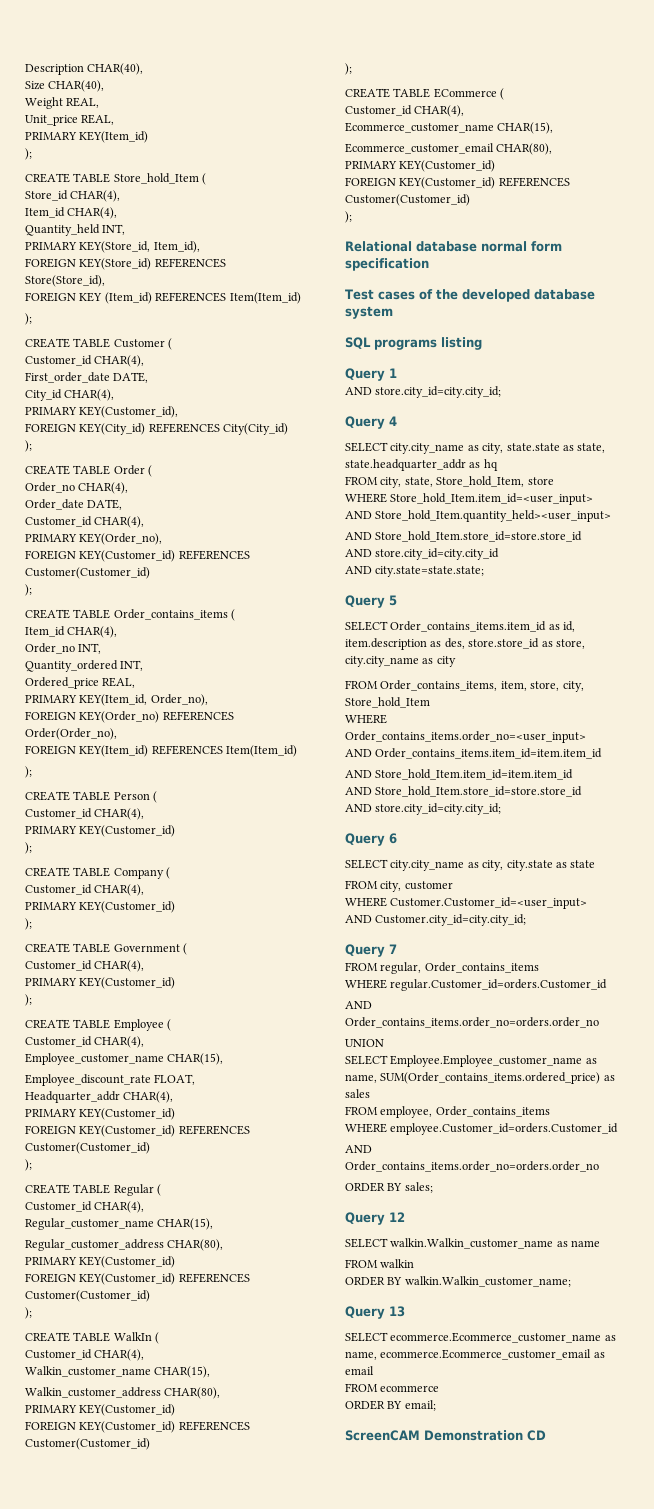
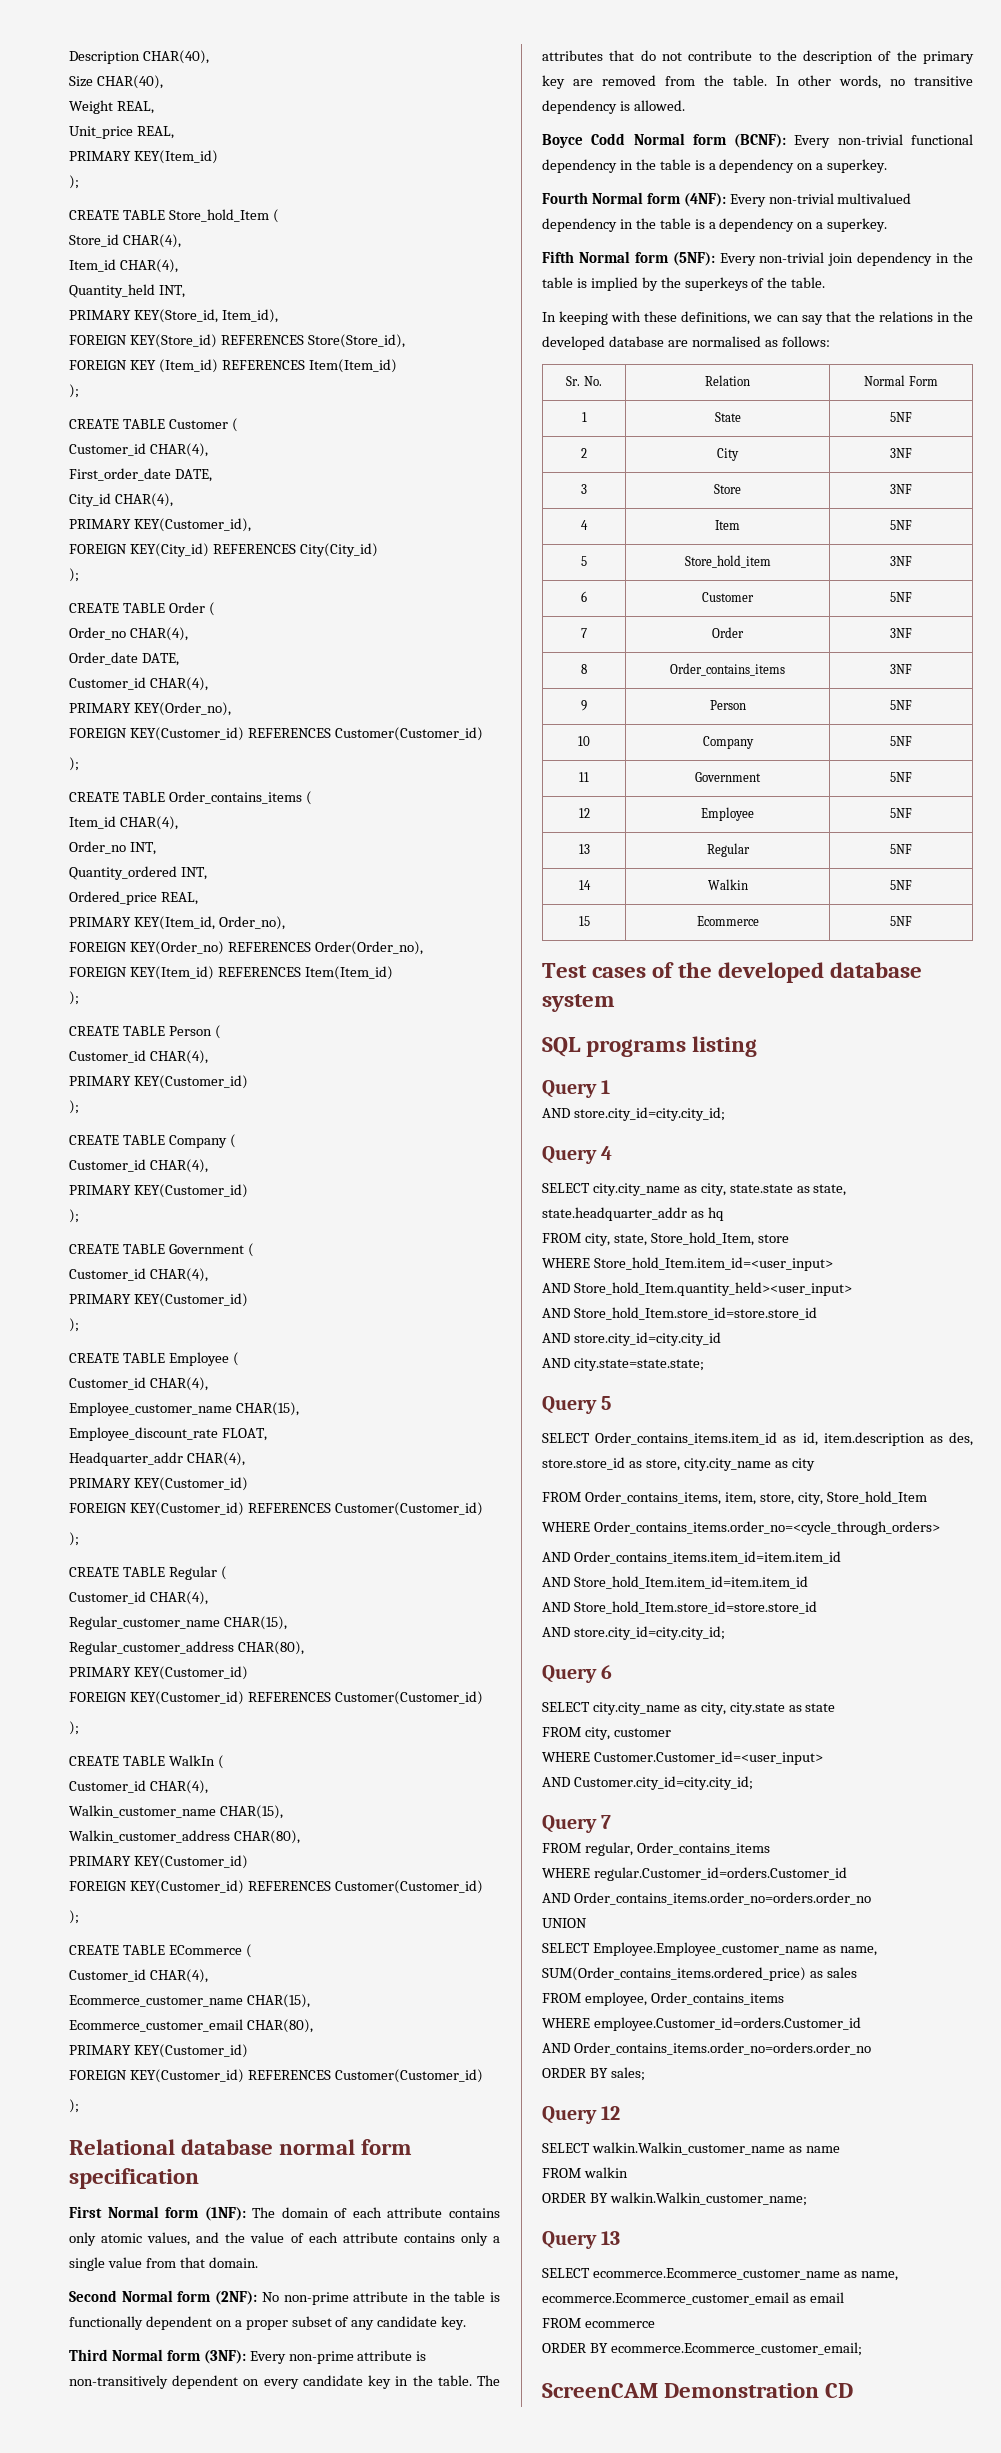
(429, 264) none -> [69,2206,500,2221] [69,2232,500,2246] [69,2257,258,2271] [69,2290,500,2305] [69,2316,467,2330] [69,2349,427,2364] [69,2375,501,2389] [542,50,974,64] [542,75,973,89] [542,100,685,114] [542,133,973,148] [542,159,888,173] [542,192,912,207] [542,218,888,232] [542,251,974,266] [542,277,826,291] [542,311,973,325] [542,336,830,350] [566,376,602,386] [705,375,750,386] [864,375,938,386] [581,412,587,422] [714,412,741,422] [890,412,912,422] [581,448,587,458] [717,448,739,461] [890,448,912,458] [581,484,587,494] [714,484,741,494] [890,484,912,494] [581,520,588,530] [715,520,740,530] [890,520,912,530] [581,556,587,566] [684,555,771,568] [890,556,912,566] [581,591,587,602] [702,592,754,602] [890,592,912,602] [581,628,587,638] [712,627,744,638] [890,628,912,638] [581,664,587,674] [670,663,785,676] [890,664,912,674] [581,700,587,711] [709,700,746,710] [890,700,912,710] [578,736,590,746] [702,736,754,749] [890,736,912,746] [579,772,589,782] [695,772,761,782] [890,772,912,782] [578,808,590,818] [701,807,754,821] [890,808,912,818] [578,844,590,854] [706,843,750,857] [890,844,912,854] [578,880,591,890] [707,879,748,890] [890,880,912,890] [578,916,590,926] [696,916,759,926] [890,916,912,926] // First Normal form (1NF): The domain of each attribute contains only atomic values, and the value of each attribute contains only a single value from that domain. // Second Normal form (2NF): No non-prime attribute in the table is functionally dependent on a proper subset of any candidate key. // Third Normal form (3NF): Every non-prime attribute is non-transitively dependent on every candidate key in the table. The attributes that do not contribute to the description of the primary key are removed from the table. In other words, no transitive dependency is allowed. // Boyce Codd Normal form (BCNF): Every non-trivial functional dependency in the table is a dependency on a superkey. // Fourth Normal form (4NF): Every non-trivial multivalued dependency in the table is a dependency on a superkey. // Fifth Normal form (5NF): Every non-trivial join dependency in the table is implied by the superkeys of the table. // In keeping with these definitions, we can say that the relations in the developed database are normalised as follows: // Sr. No. | Relation | Normal Form // 1 | State | 5NF // 2 | City | 3NF // 3 | Store | 3NF // 4 | Item | 5NF // 5 | Store_hold_item | 3NF // 6 | Customer | 5NF // 7 | Order | 3NF // 8 | Order_contains_items | 3NF // 9 | Person | 5NF // 10 | Company | 5NF // 11 | Government | 5NF // 12 | Employee | 5NF // 13 | Regular | 5NF // 14 | Walkin | 5NF // 15 | Ecommerce | 5NF
[345,731,586,743] Order_contains_items.order_no=<user_input> -> [593,1521,940,1535] Order_contains_items.order_no=<cycle_through_orders>
[404,1400,436,1411] email; -> [610,2342,862,2356] ecommerce.Ecommerce_customer_email;

